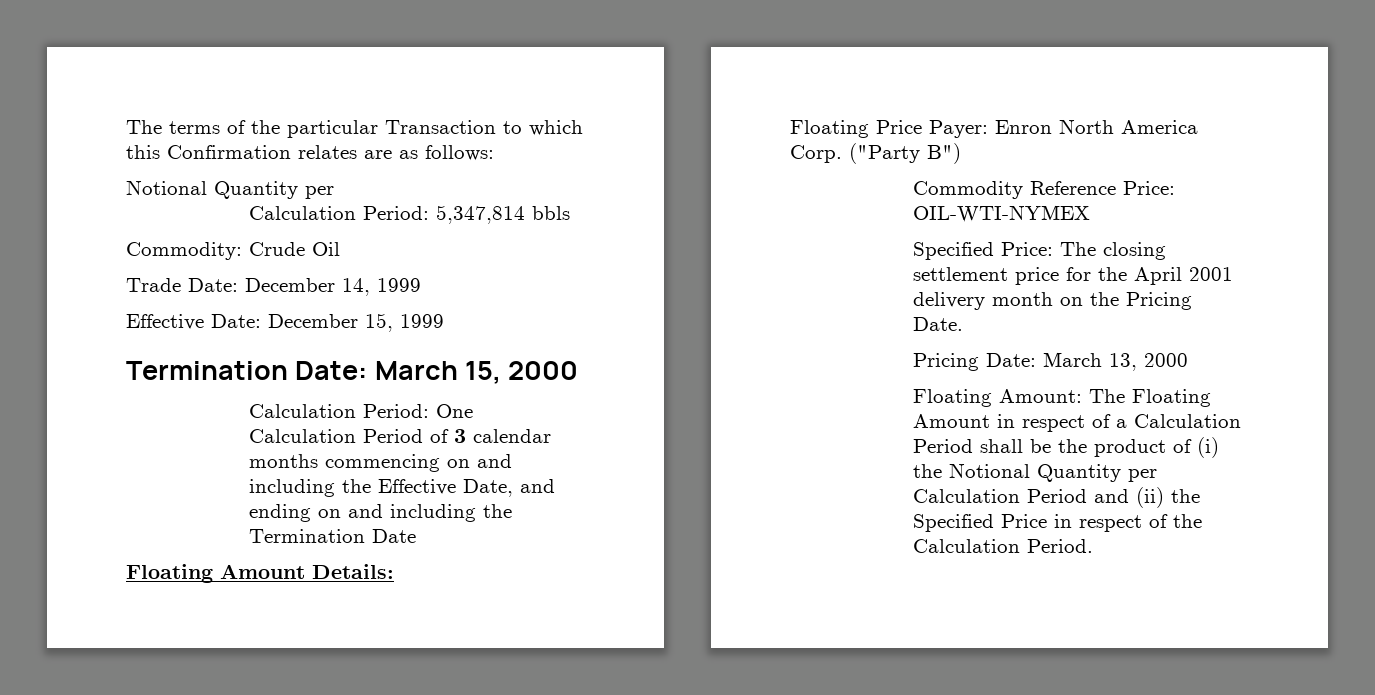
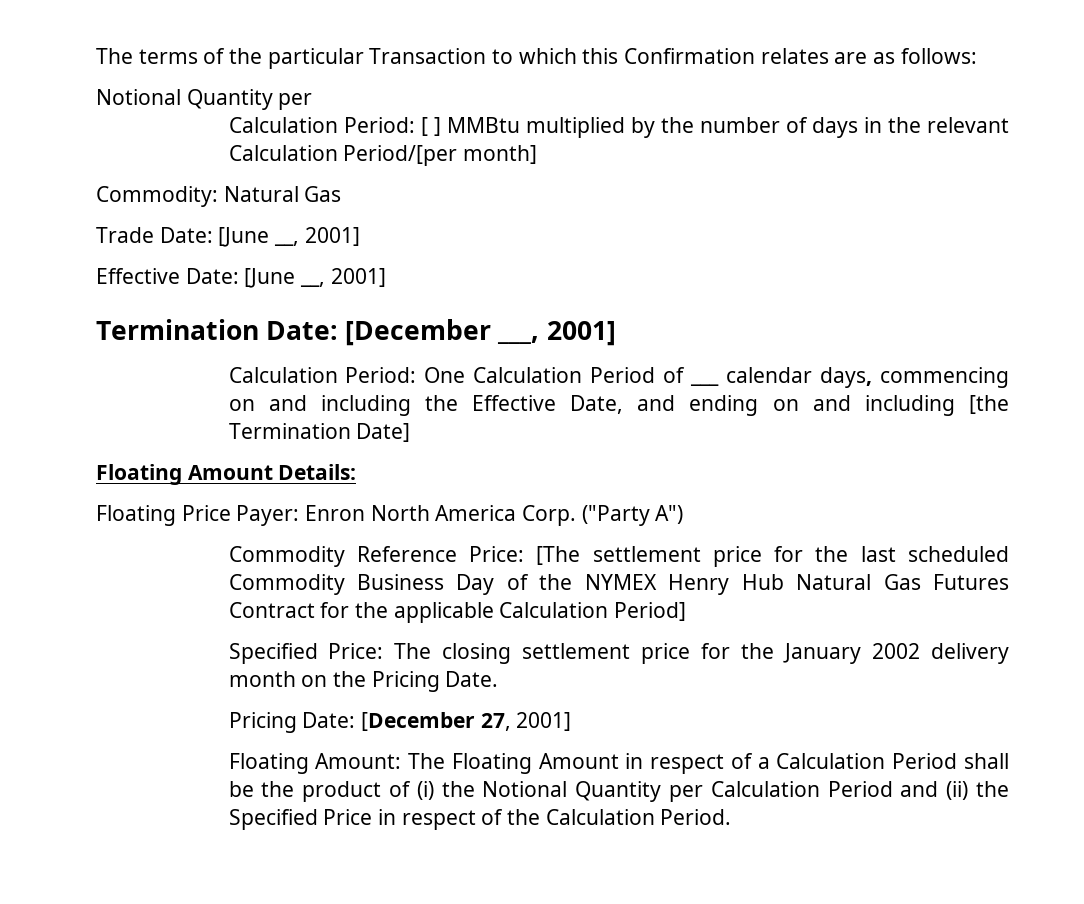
[436,205,571,224] 5,347,814 bbls -> [420,117,1009,138] [228,145,537,166] [ ] MMBtu multiplied by the number of days in the relevant Calculation Period/[per month]
[249,242,340,256] Crude Oil -> [223,186,342,202] Natural Gas
[245,278,421,296] December 14, 1999 -> [218,227,360,247] [June __, 2001]
[268,313,444,332] December 15, 1999 -> [244,268,386,288] [June __, 2001]
[374,361,579,384] March 15, 2000 -> [345,319,616,346] [December ___, 2001]
[454,429,552,443] [249,454,319,468] 3 calendar months -> [690,383,720,386] [726,367,873,388] ___ calendar days,
[483,504,513,518] [249,529,417,543] the Termination Date -> [969,395,1010,414] [228,423,411,442] [the Termination Date]
[927,143,961,164] B") -> [655,505,684,524] A")
[913,205,1091,222] OIL-WTI-NYMEX -> [536,546,1009,567] [228,574,1009,595] [228,602,686,623] [The settlement price for the last scheduled Commodity Business Day of the NYMEX Henry Hub Natural Gas Futures Contract for the applicable Calculation Period]
[1134,267,1234,285] April 2001 -> [783,643,921,664] January 2002
[1043,352,1189,371] March 13, 2000 -> [360,712,572,731] [December 27, 2001]

